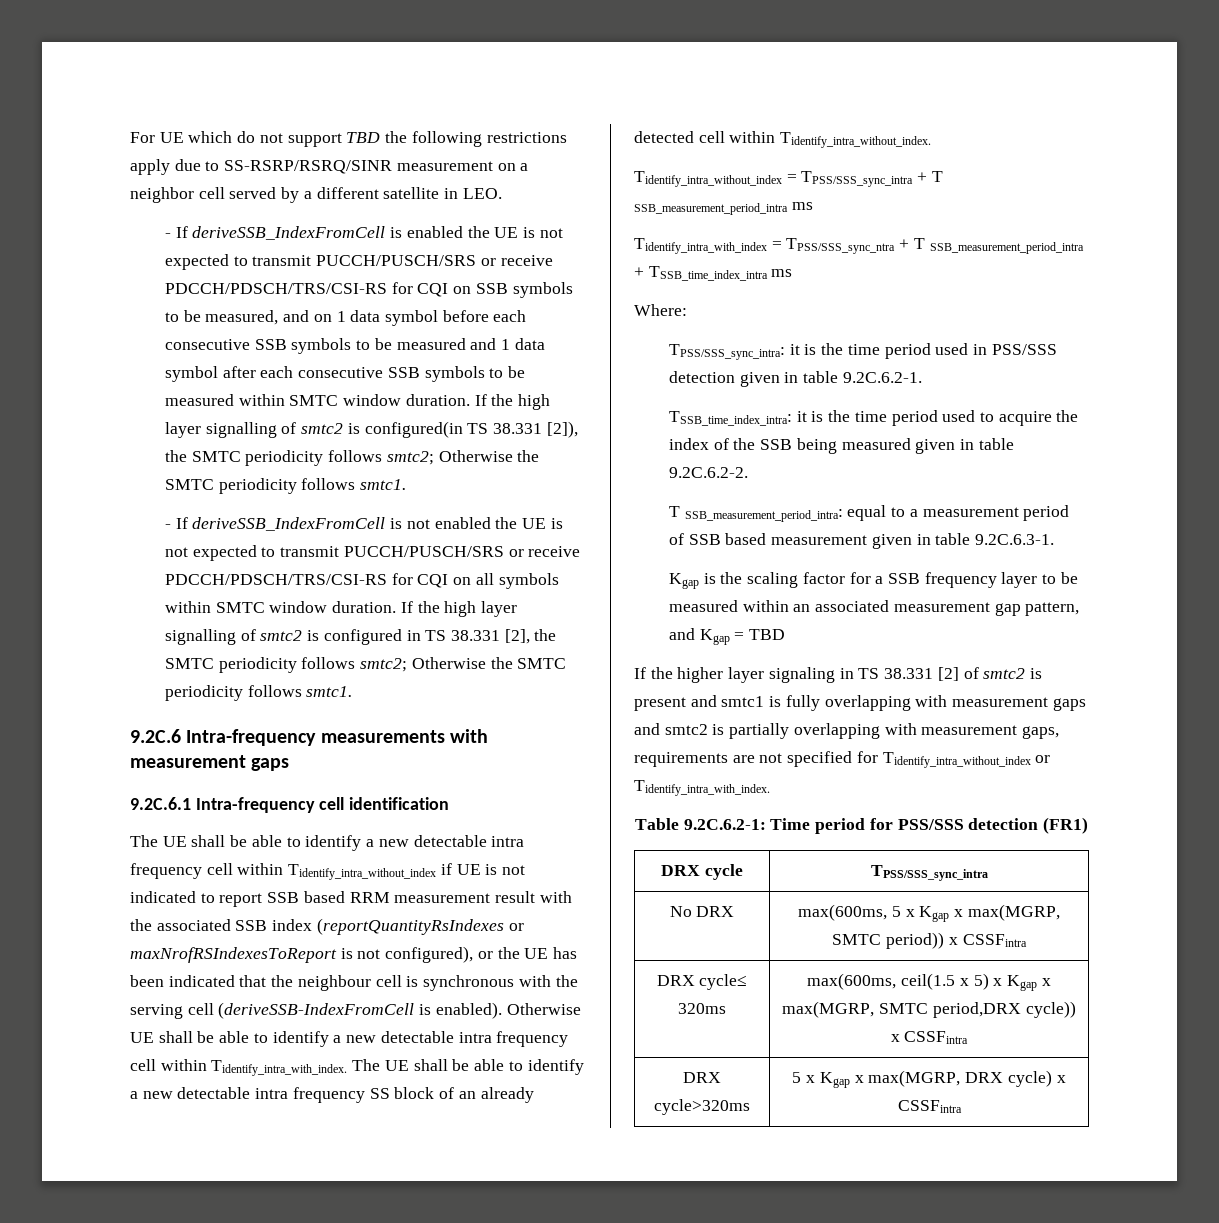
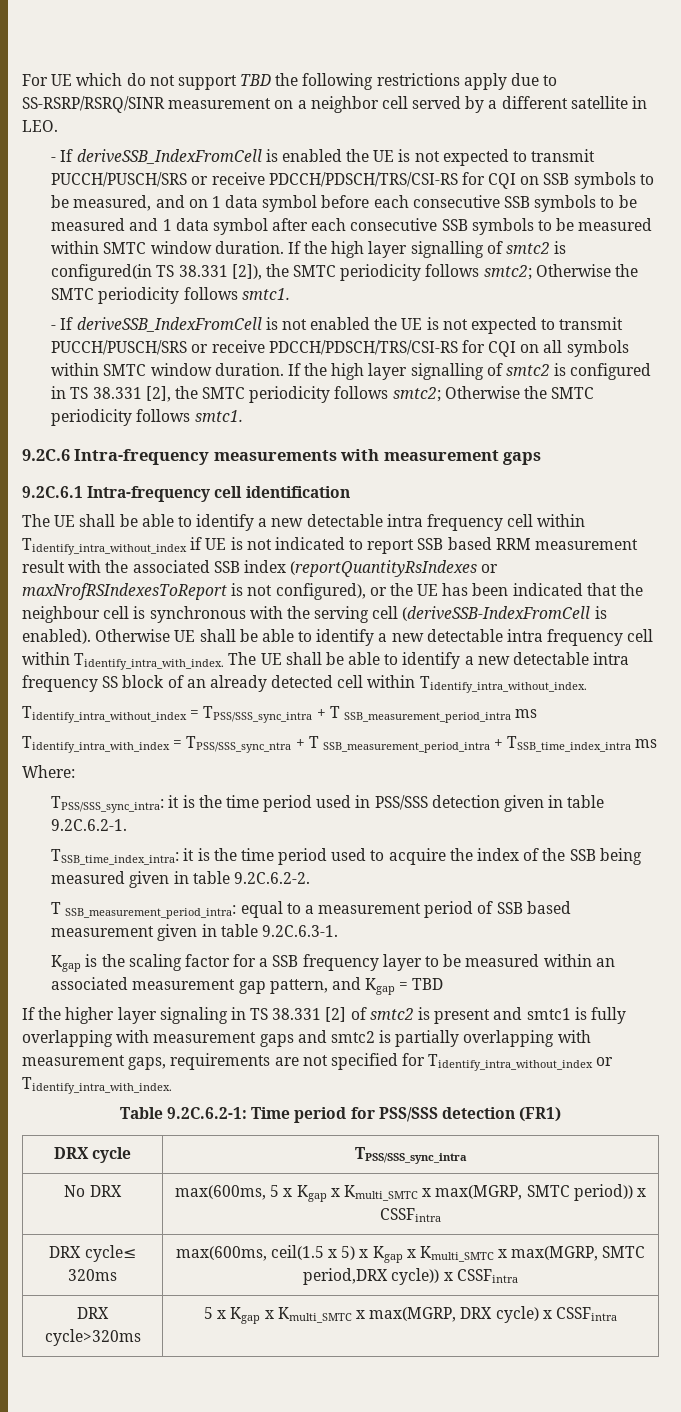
(964, 913) none -> [344,1185,432,1201] Kmulti_SMTC x
(1051, 982) none -> [419,1246,508,1262] Kmulti_SMTC x
(864, 1079) none -> [277,1307,365,1323] Kmulti_SMTC x

